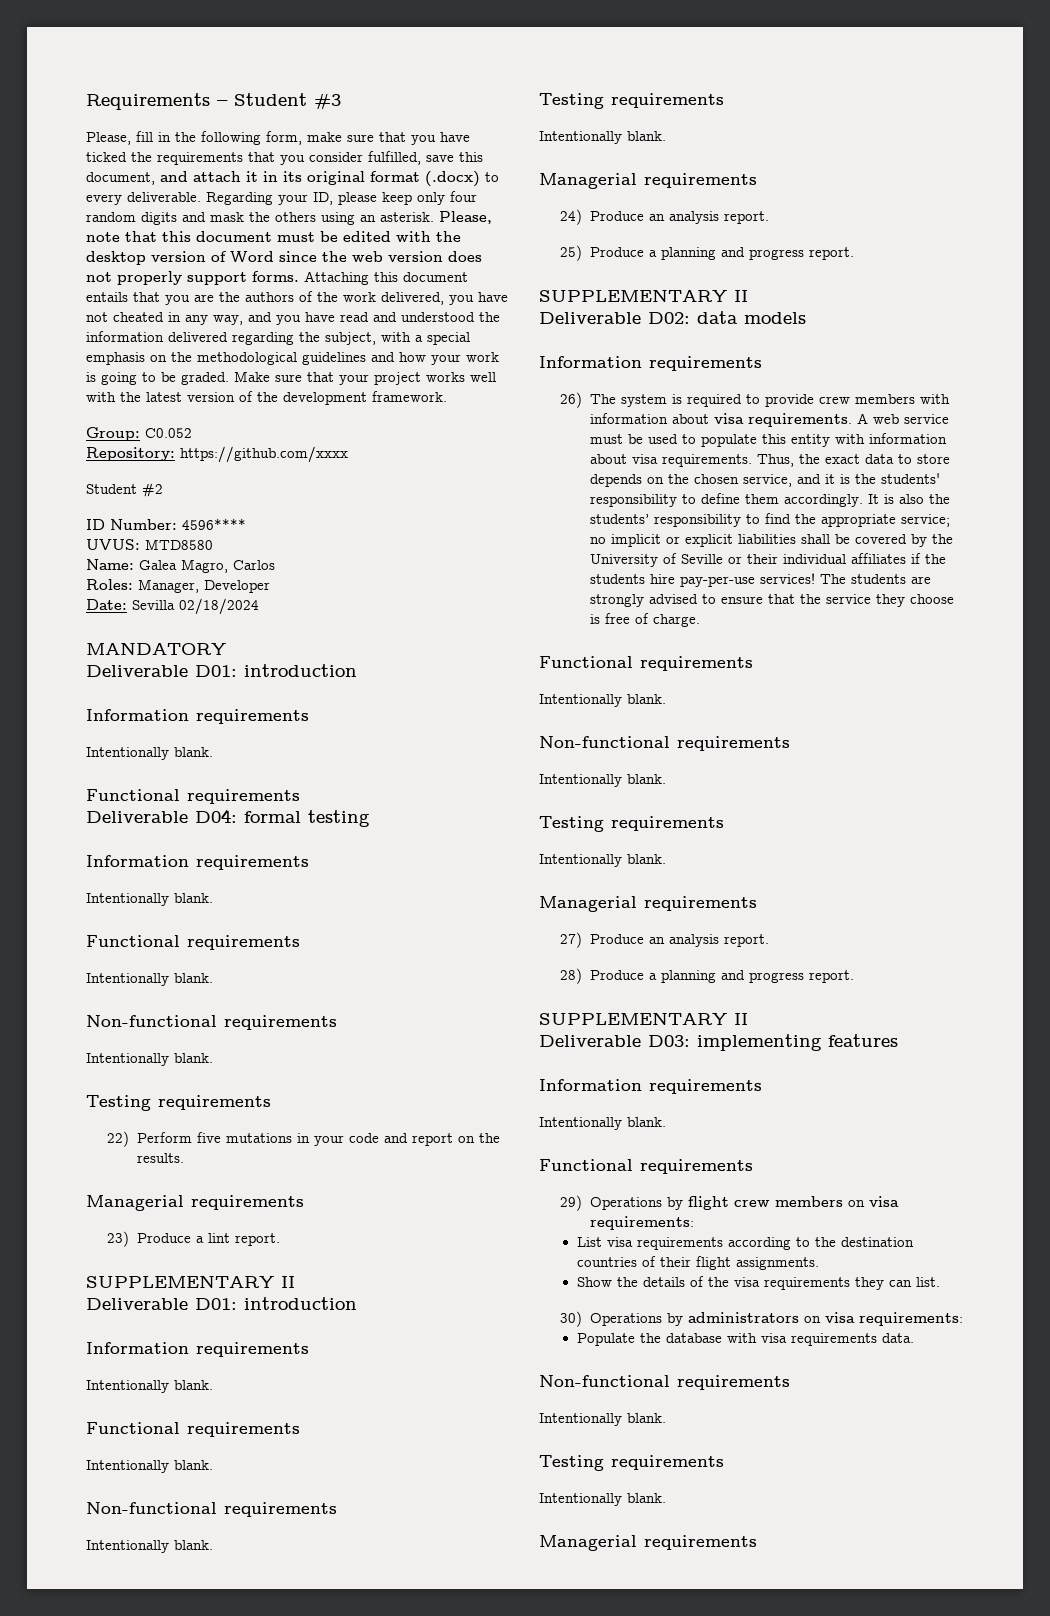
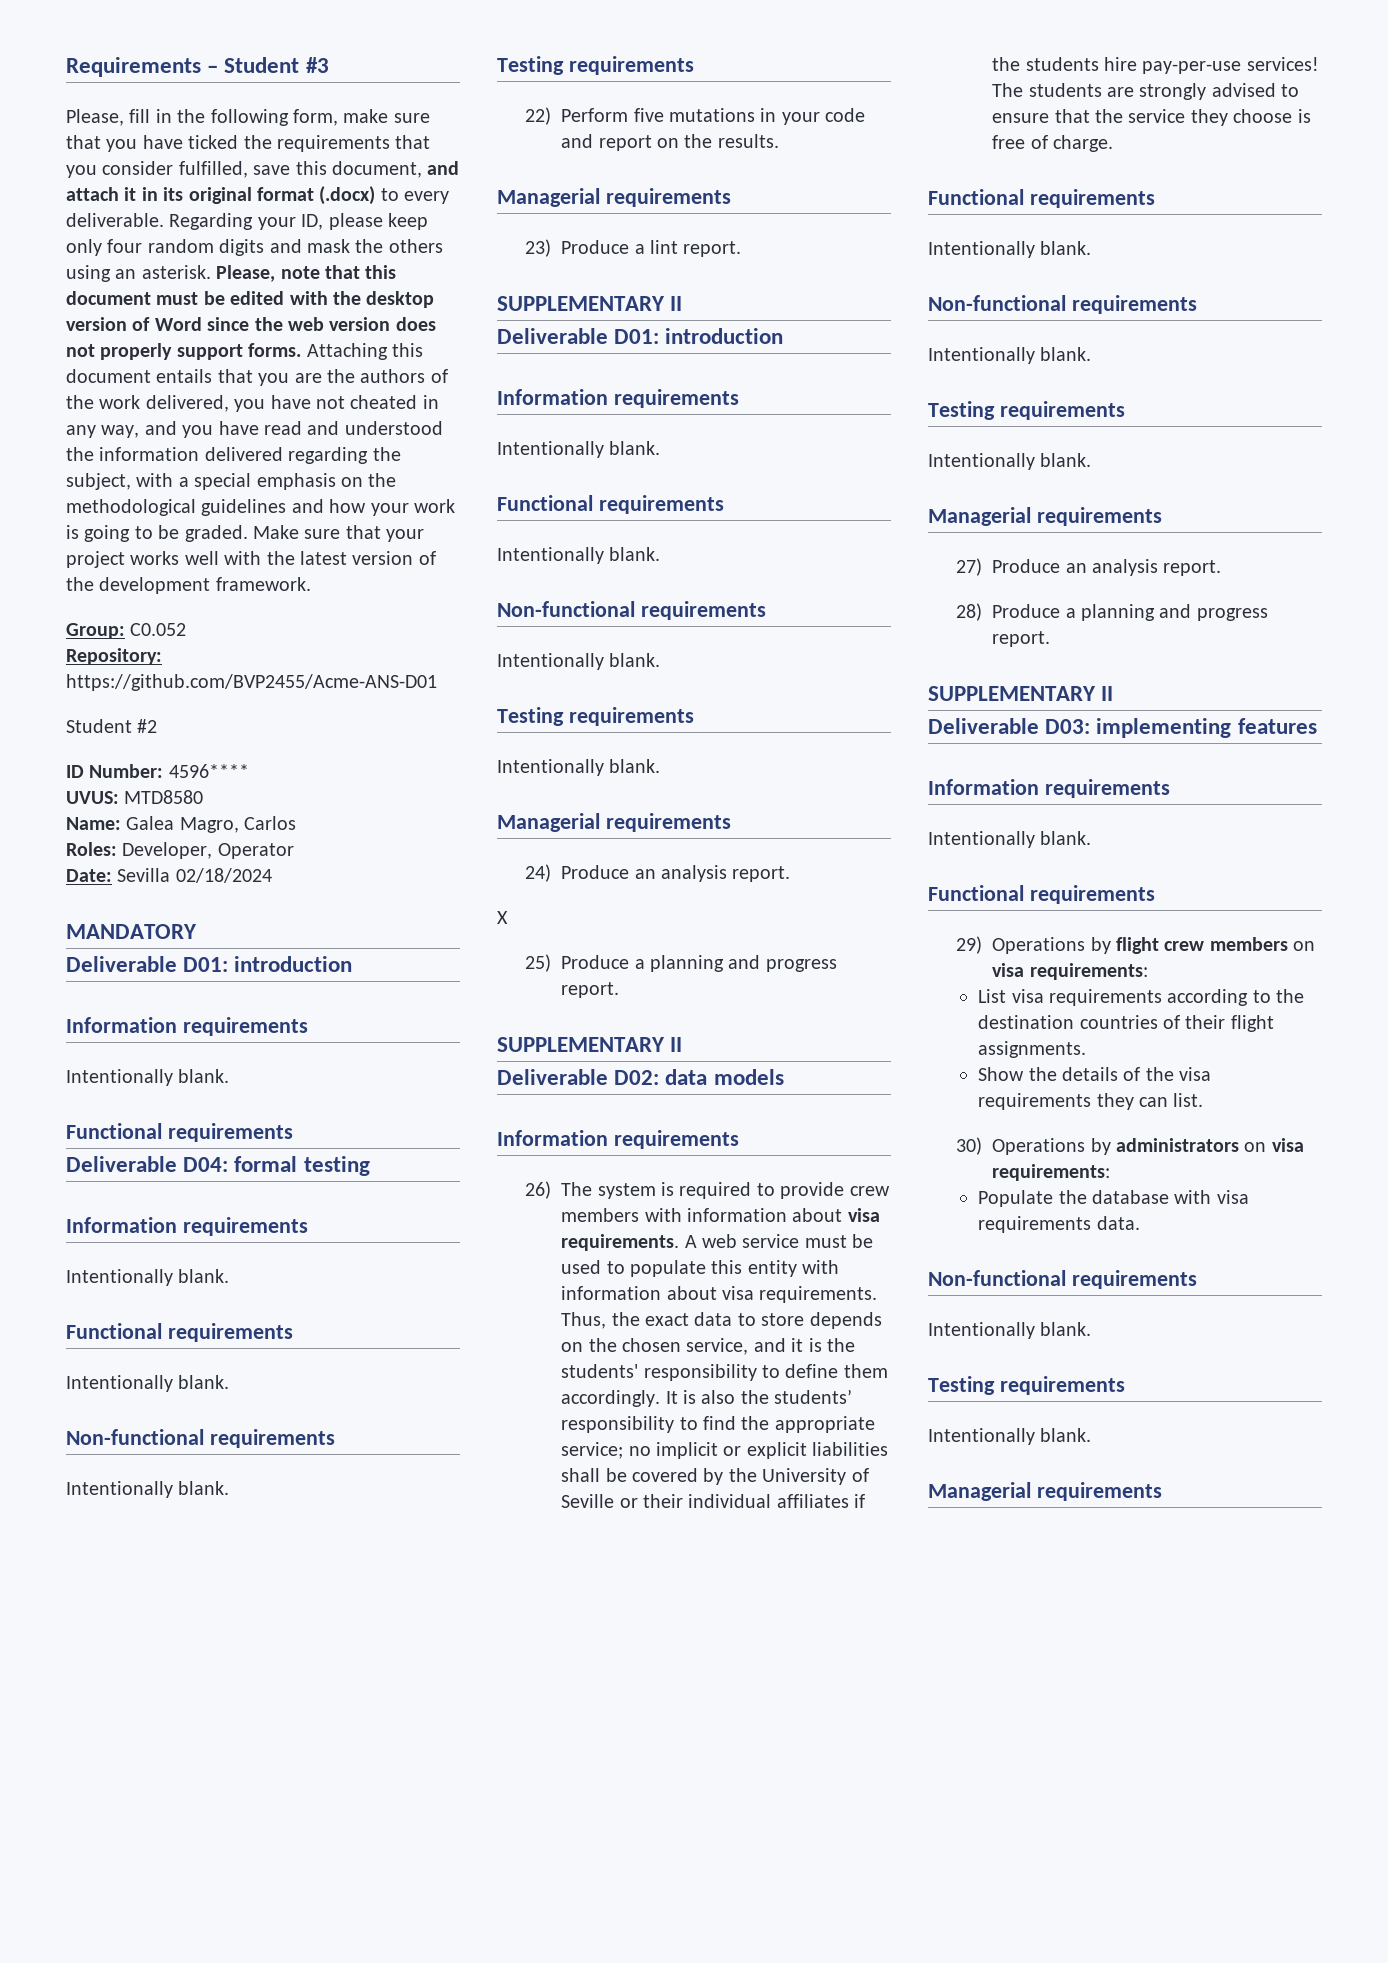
[180,446,348,463] https://github.com/xxxx -> [66,674,437,691] https://github.com/BVP2455/Acme-ANS-D01
[138,579,270,593] Manager, Developer -> [122,842,294,859] Developer, Operator
(769, 217) none -> [497,911,508,924] // X

